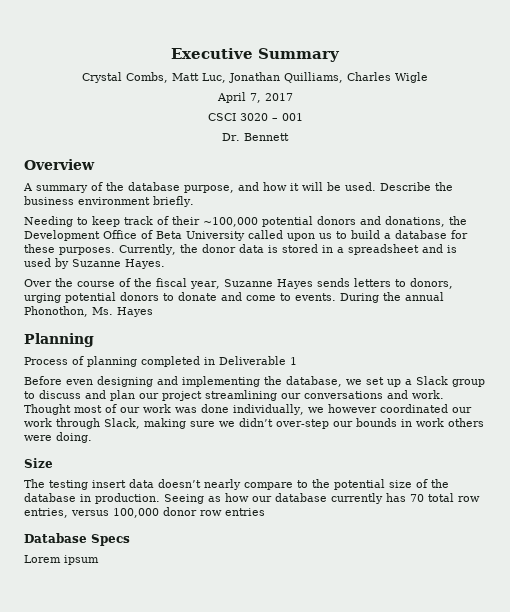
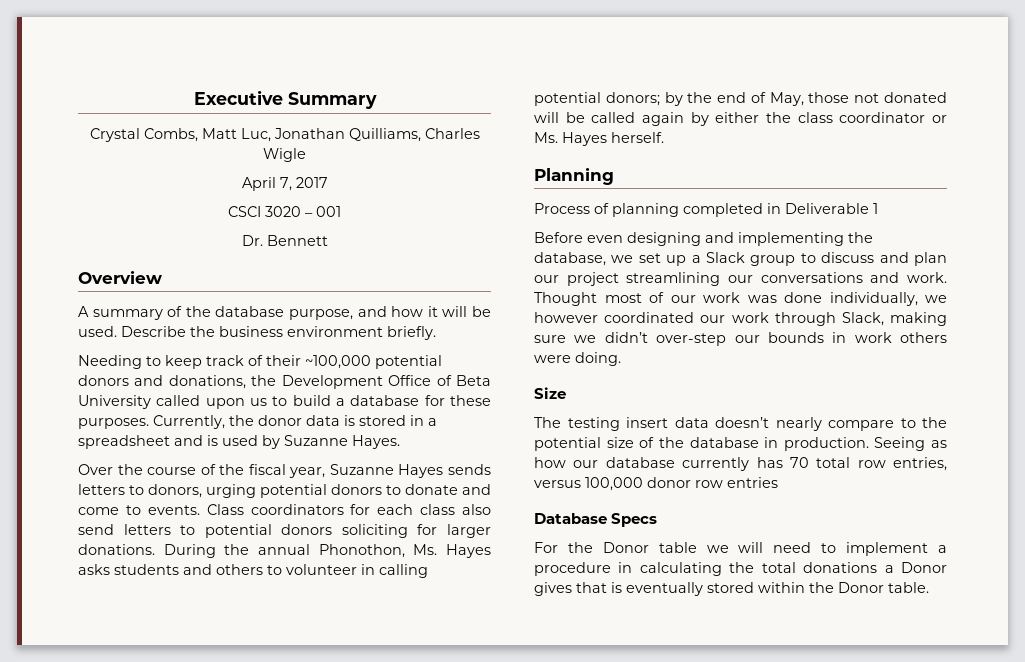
(336, 297) none -> [206,504,491,515] [78,524,491,538] [78,544,155,555] Class coordinators for each class also send letters to potential donors soliciting for larger donations.
(153, 312) none -> [78,564,428,578] [534,92,947,106] [534,112,947,126] [534,132,664,146] asks students and others to volunteer in calling potential donors; by the end of May, those not donated will be called again by either the class coordinator or Ms. Hayes herself.
[24,555,99,565] Lorem ipsum -> [534,542,947,556] [534,562,947,576] [534,582,929,596] For the Donor table we will need to implement a procedure in calculating the total donations a Donor gives that is eventually stored within the Donor table.

